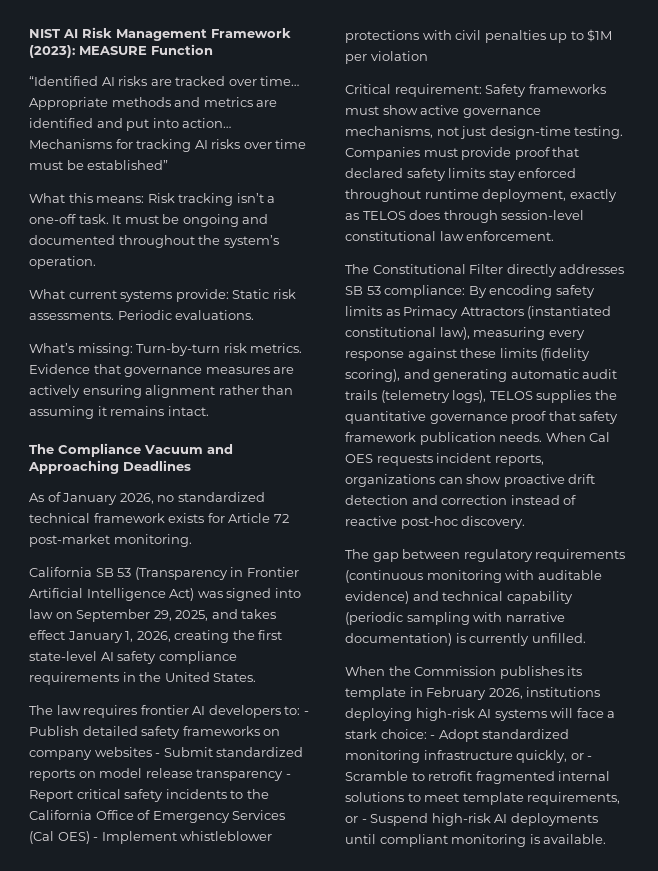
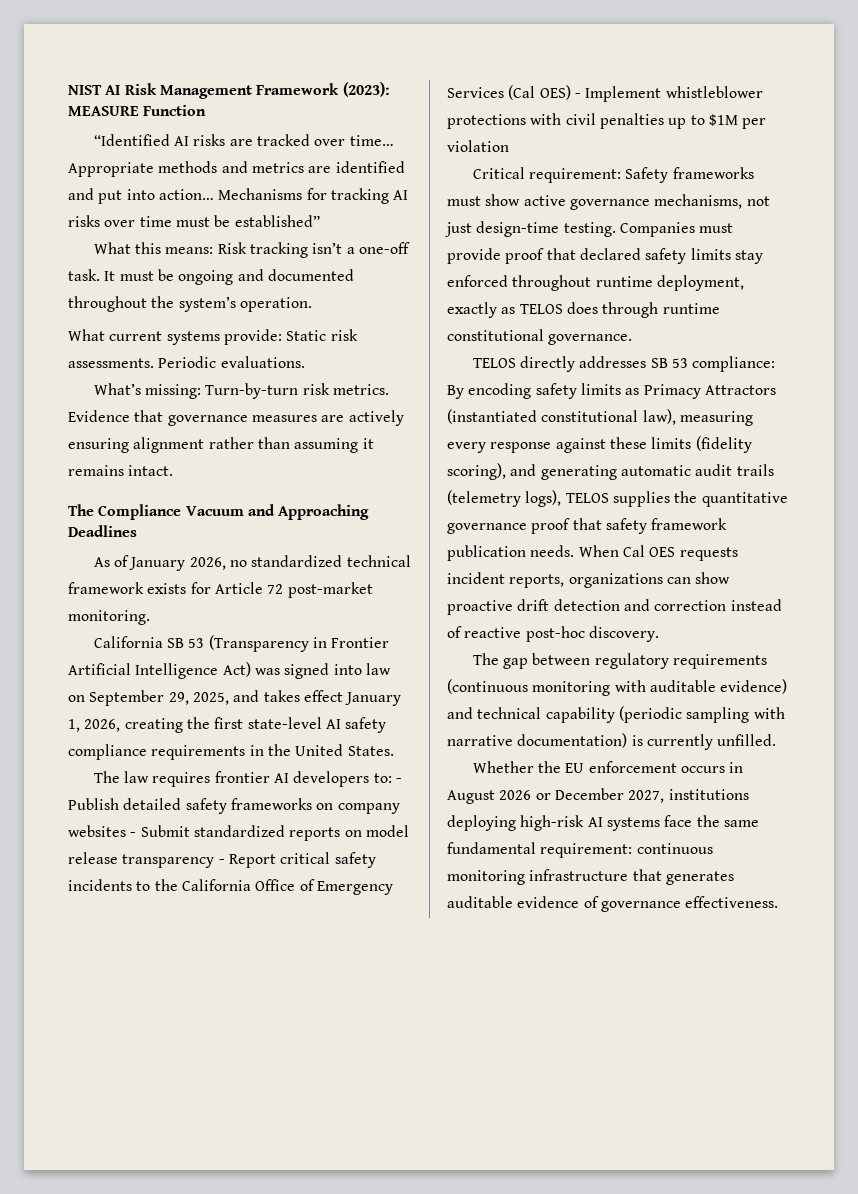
[501,210,585,220] [345,231,555,241] [345,264,504,274] session-level constitutional law enforcement. // The Constitutional Filter -> [662,303,720,314] [447,329,633,345] [472,358,516,368] runtime constitutional governance. // TELOS
[345,666,583,679] [345,687,523,700] When the Commission publishes its template in February 2026, -> [472,761,744,773] [447,788,665,804] Whether the EU enforcement occurs in August 2026 or December 2027,
[550,708,616,718] [345,729,570,742] [345,750,593,763] [345,771,611,784] [345,792,621,805] [345,813,598,826] [345,834,607,847] will face a stark choice: - Adopt standardized monitoring infrastructure quickly, or - Scramble to retrofit fragmented internal solutions to meet template requirements, or - Suspend high-risk AI deployments until compliant monitoring is available. -> [664,815,759,827] [447,842,713,858] [447,869,734,885] [447,896,779,912] face the same fundamental requirement: continuous monitoring infrastructure that generates auditable evidence of governance effectiveness.

